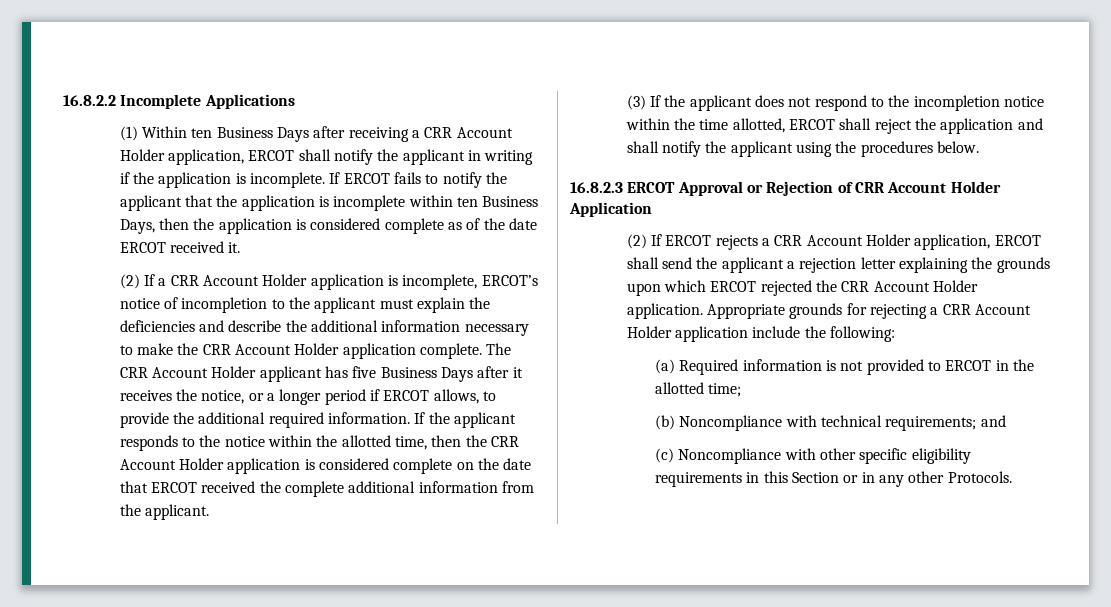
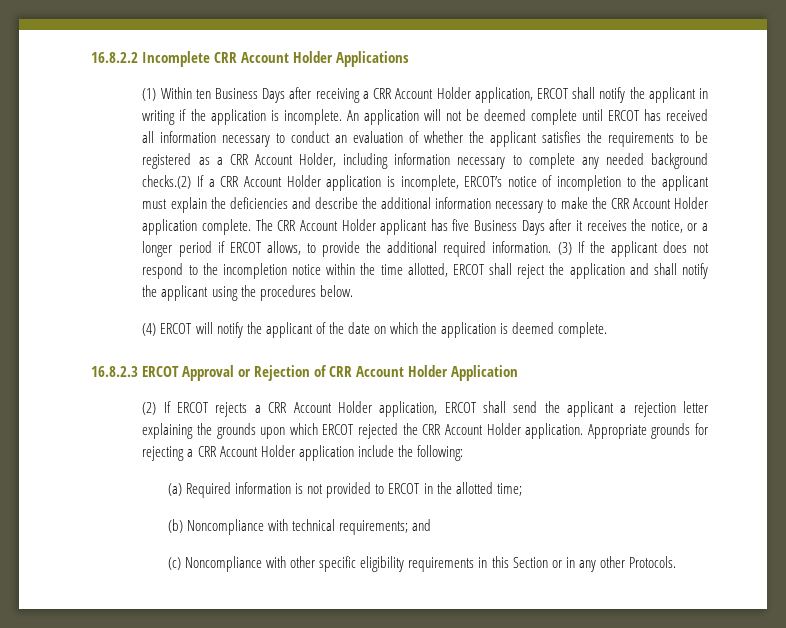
(202, 101) none -> [214,51,334,63] CRR Account Holder
[329,172,507,188] [119,195,539,211] [119,218,537,234] [119,241,241,253] [119,274,140,289] If ERCOT fails to notify the applicant that the application is incomplete within ten Business Days, then the application is considered complete as of the date ERCOT received it. // (2) -> [346,109,708,125] [142,131,708,147] [142,153,708,169] [142,175,192,189] An application will not be deemed complete until ERCOT has received all information necessary to conduct an evaluation of whether the applicant satisfies the requirements to be registered as a CRR Account Holder, including information necessary to complete any needed background checks.(2)
[414,412,516,428] [119,435,519,451] [119,458,532,474] [119,481,534,497] [119,504,210,520] If the applicant responds to the notice within the allotted time, then the CRR Account Holder application is considered complete on the date that ERCOT received the complete additional information from the applicant. // -> (552, 247) none
(979, 147) none -> [142,322,608,338] // (4) ERCOT will notify the applicant of the date on which the application is deemed complete.

